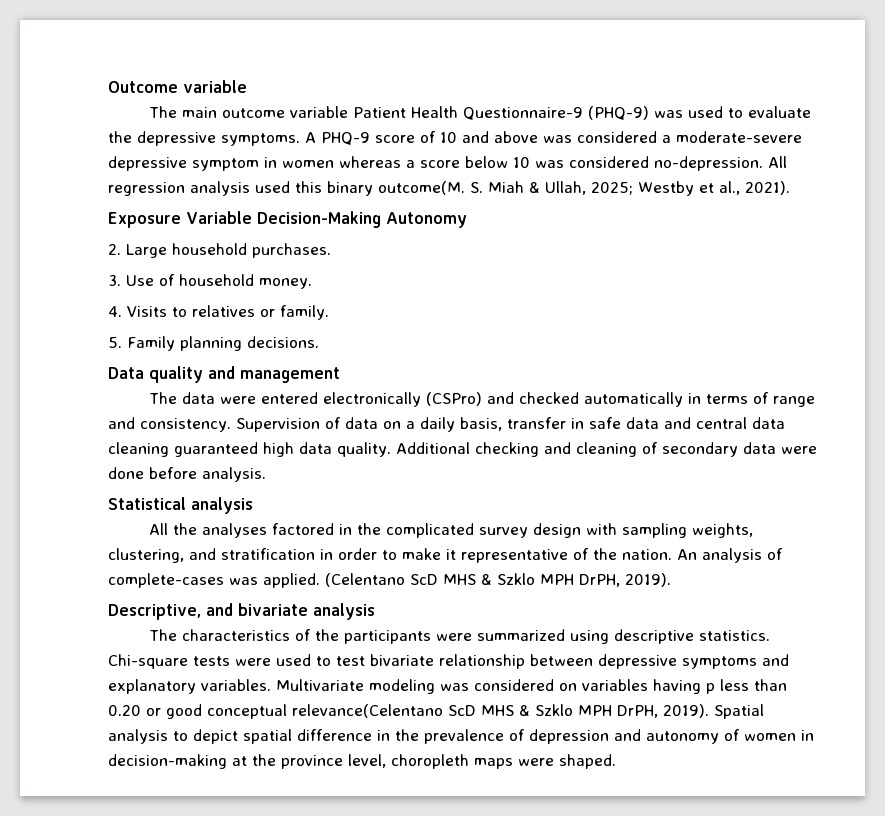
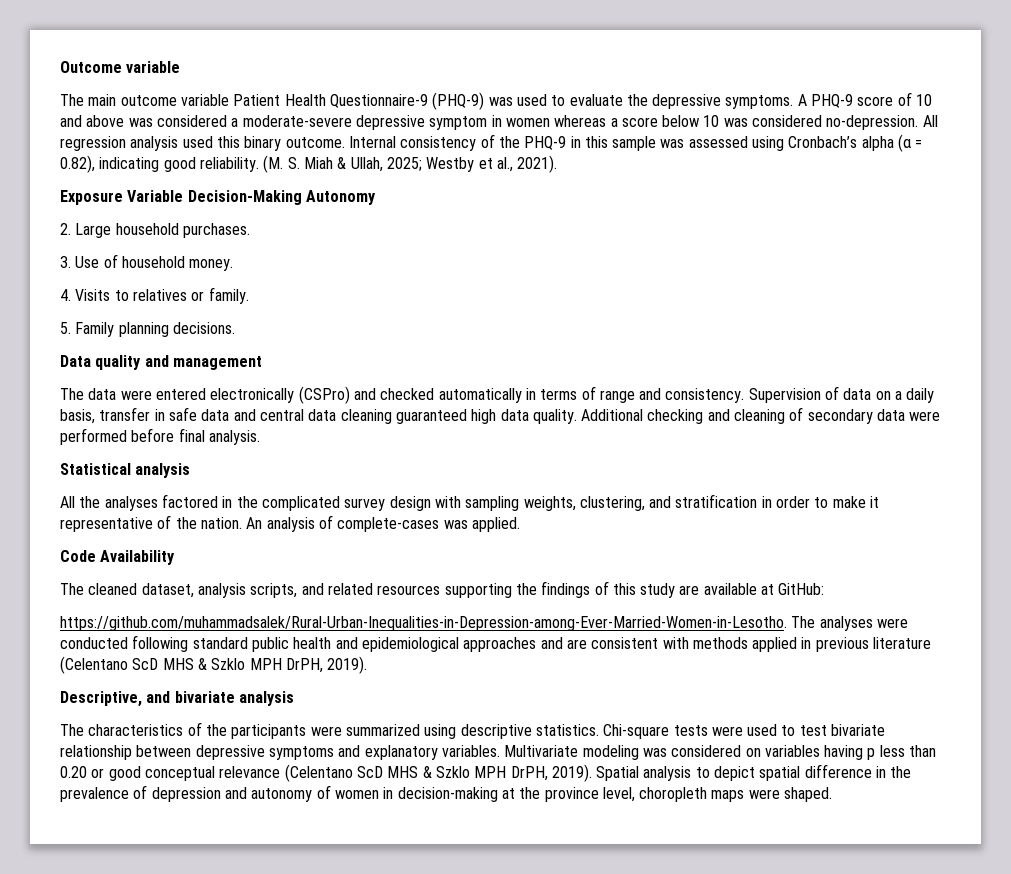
[378,181,465,195] outcome(M. -> [285,134,923,152] [60,155,284,173] outcome. Internal consistency of the PHQ-9 in this sample was assessed using Cronbach’s alpha (α = 0.82), indicating good reliability. (M.
[108,467,197,479] done before -> [60,428,205,445] performed before final
(320, 580) none -> [60,550,176,565] [60,581,825,598] [60,616,908,631] [60,635,932,652] // Code Availability // The cleaned dataset, analysis scripts, and related resources supporting the findings of this study are available at GitHub: // https://github.com/muhammadsalek/Rural-Urban-Inequalities-in-Depression-among-Ever-Married-Women-in-Lesotho. The analyses were conducted following standard public health and epidemiological approaches and are consistent with methods applied in previous literature
[292,704,443,718] relevance(Celentano -> [219,764,353,782] relevance (Celentano

